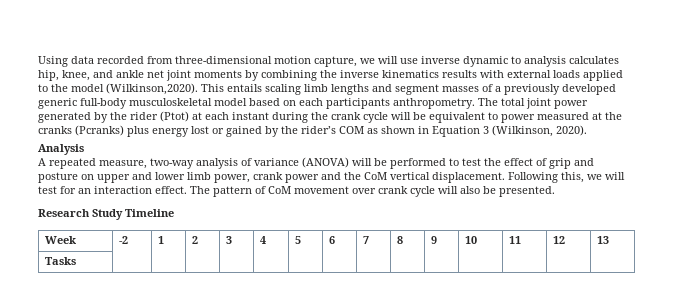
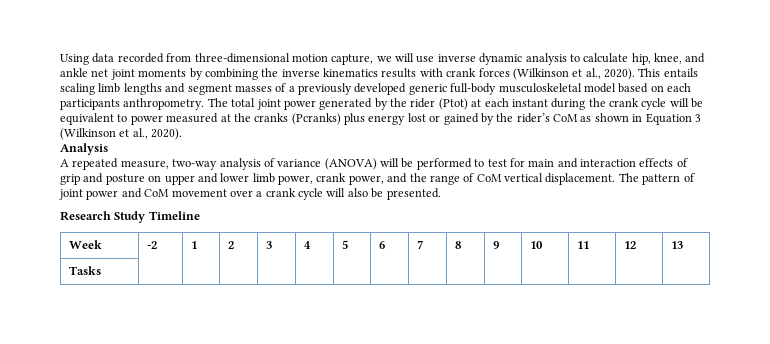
[511,56,619,67] to analysis calculates -> [525,53,629,65] analysis to calculate
[507,70,623,81] [38,83,198,95] external loads applied to the model (Wilkinson,2020). -> [446,68,635,80] crank forces (Wilkinson et al., 2020).
[339,126,364,134] COM -> [553,114,578,122] CoM
[492,125,553,137] (Wilkinson, -> [60,128,148,140] (Wilkinson et al.,
[484,158,533,166] the effect -> [509,158,674,168] for main and interaction effects
[285,174,319,183] power -> [348,175,384,185] power,
(361, 176) none -> [429,173,475,185] range of
[508,172,625,183] [38,186,266,197] Following this, we will test for an interaction effect. The pattern of -> [618,173,695,185] [59,188,142,200] The pattern of joint power and
(376, 191) none -> [256,191,263,197] a

